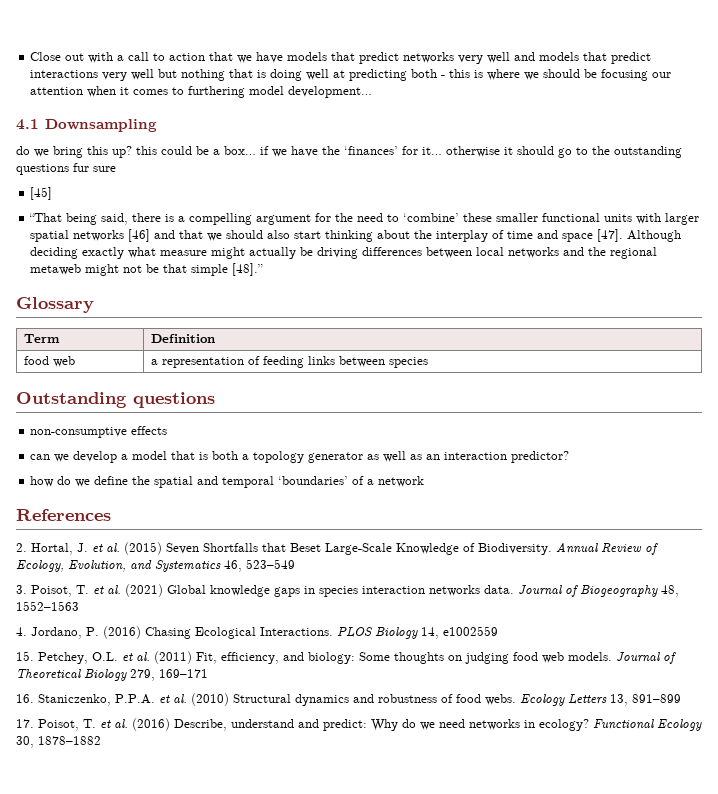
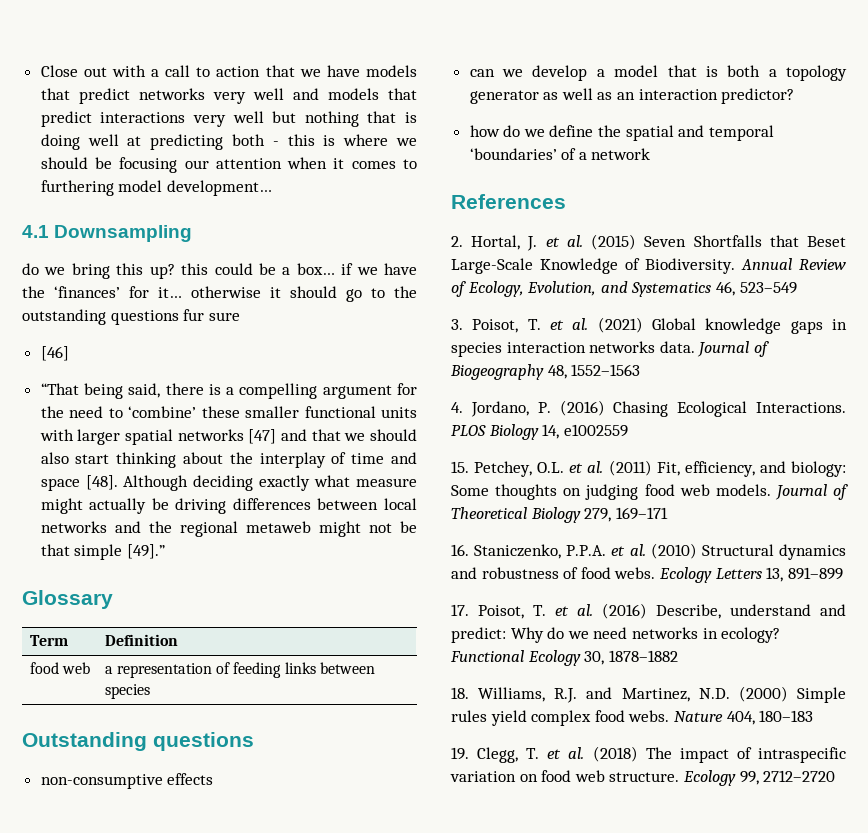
[30,187,53,200] [45] -> [40,346,69,361] [46]
[128,229,151,242] [46] -> [248,429,277,444] [47]
[597,229,624,242] [47]. -> [85,475,118,490] [48].
[232,263,264,276] [48].” -> [126,544,165,559] [49].”
(101, 740) none -> [451,686,846,703] [451,710,814,726] [451,746,846,763] [450,770,836,786] // 18. Williams, R.J. and Martinez, N.D. (2000) Simple rules yield complex food webs. Nature 404, 180–183 // 19. Clegg, T. et al. (2018) The impact of intraspecific variation on food web structure. Ecology 99, 2712–2720

